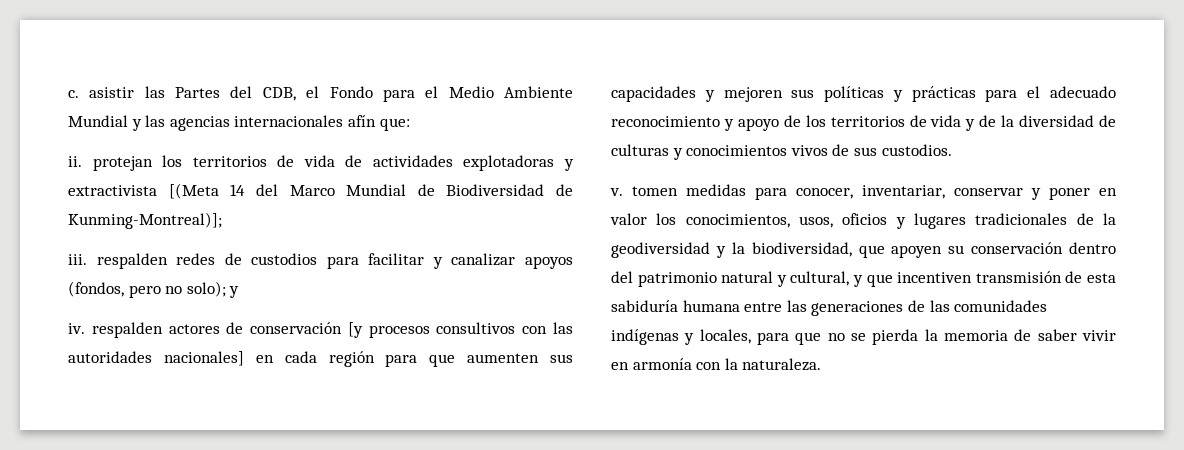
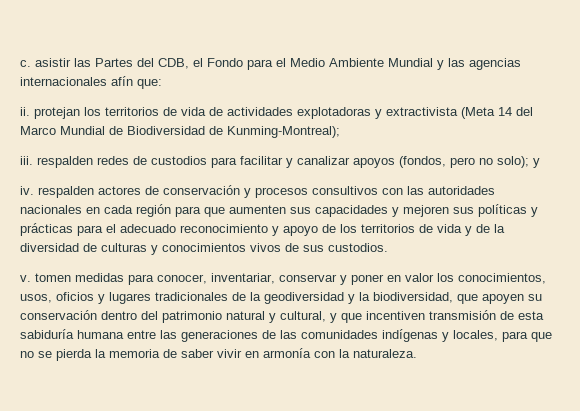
[168,183,219,199] [(Meta -> [461,107,495,119] (Meta
[68,212,222,229] Kunming-Montreal)]; -> [227,126,340,138] Kunming-Montreal);
[347,322,363,338] [y -> [244,188,251,198] y
[163,351,244,366] nacionales] -> [20,205,82,214] nacionales

